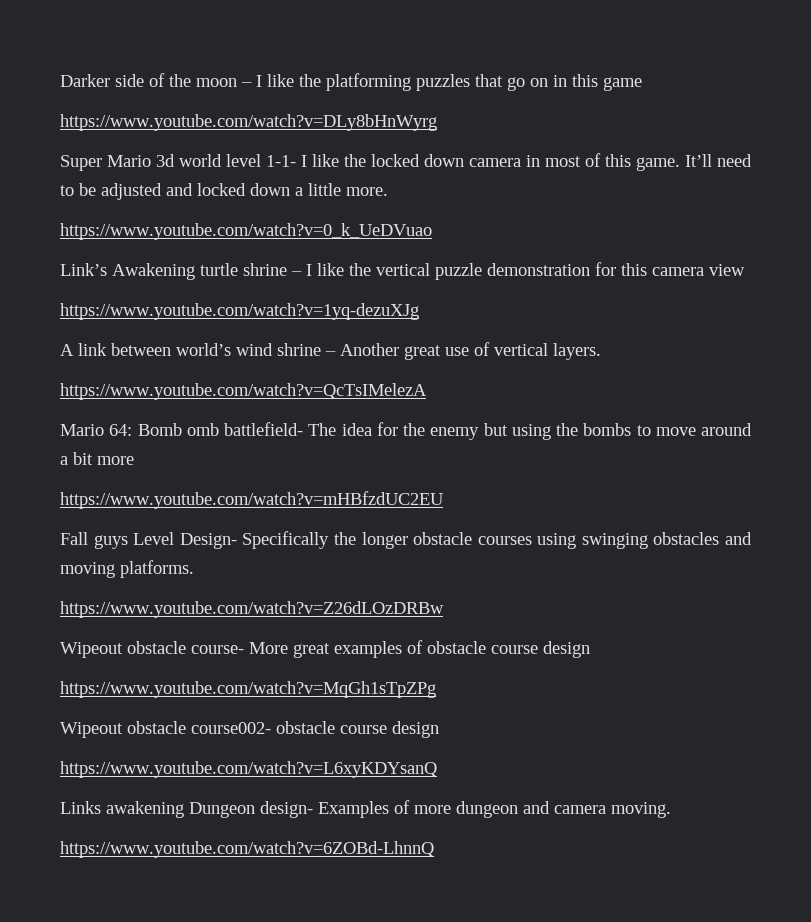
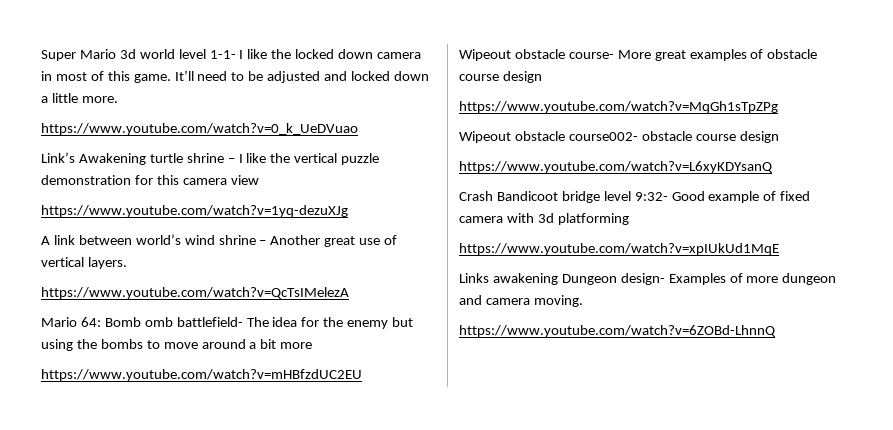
[60,73,642,91] [60,114,437,131] Darker side of the moon – I like the platforming puzzles that go on in this game // https://www.youtube.com/watch?v=DLy8bHnWyrg // -> (41, 55) none
[60,531,753,549] [60,560,194,578] [60,601,444,618] // Fall guys Level Design- Specifically the longer obstacle courses using swinging obstacles and moving platforms. // https://www.youtube.com/watch?v=Z26dLOzDRBw -> (362, 375) none
(438, 769) none -> [459,191,811,203] [459,213,629,225] [459,243,779,255] // Crash Bandicoot bridge level 9:32- Good example of fixed camera with 3d platforming // https://www.youtube.com/watch?v=xpIUkUd1MqE

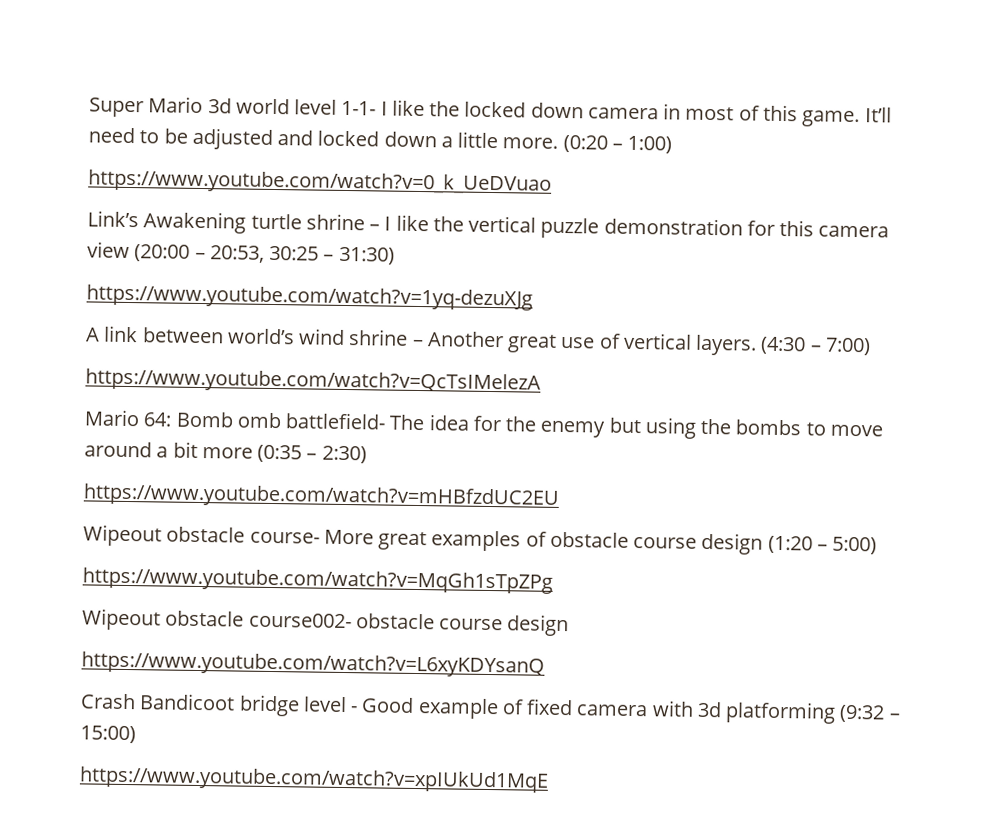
(118, 99) none -> [562,134,673,154] (0:20 – 1:00)
(259, 180) none -> [134,244,395,265] (20:00 – 20:53, 30:25 – 31:30)
(127, 263) none -> [760,336,871,356] (4:30 – 7:00)
(313, 345) none -> [257,444,367,464] (0:35 – 2:30)
(542, 77) none -> [767,535,878,555] (1:20 – 5:00)
[634,192,668,201] 9:32- -> [350,706,359,713] -
[459,243,779,255] [459,273,837,285] [459,295,583,307] [459,325,776,337] // https://www.youtube.com/watch?v=xpIUkUd1MqE // Links awakening Dungeon design- Examples of more dungeon and camera moving. // https://www.youtube.com/watch?v=6ZOBd-LhnnQ -> [839,704,900,723] [80,725,136,744] [79,766,549,793] (9:32 – 15:00) // https://www.youtube.com/watch?v=xpIUkUd1MqE

